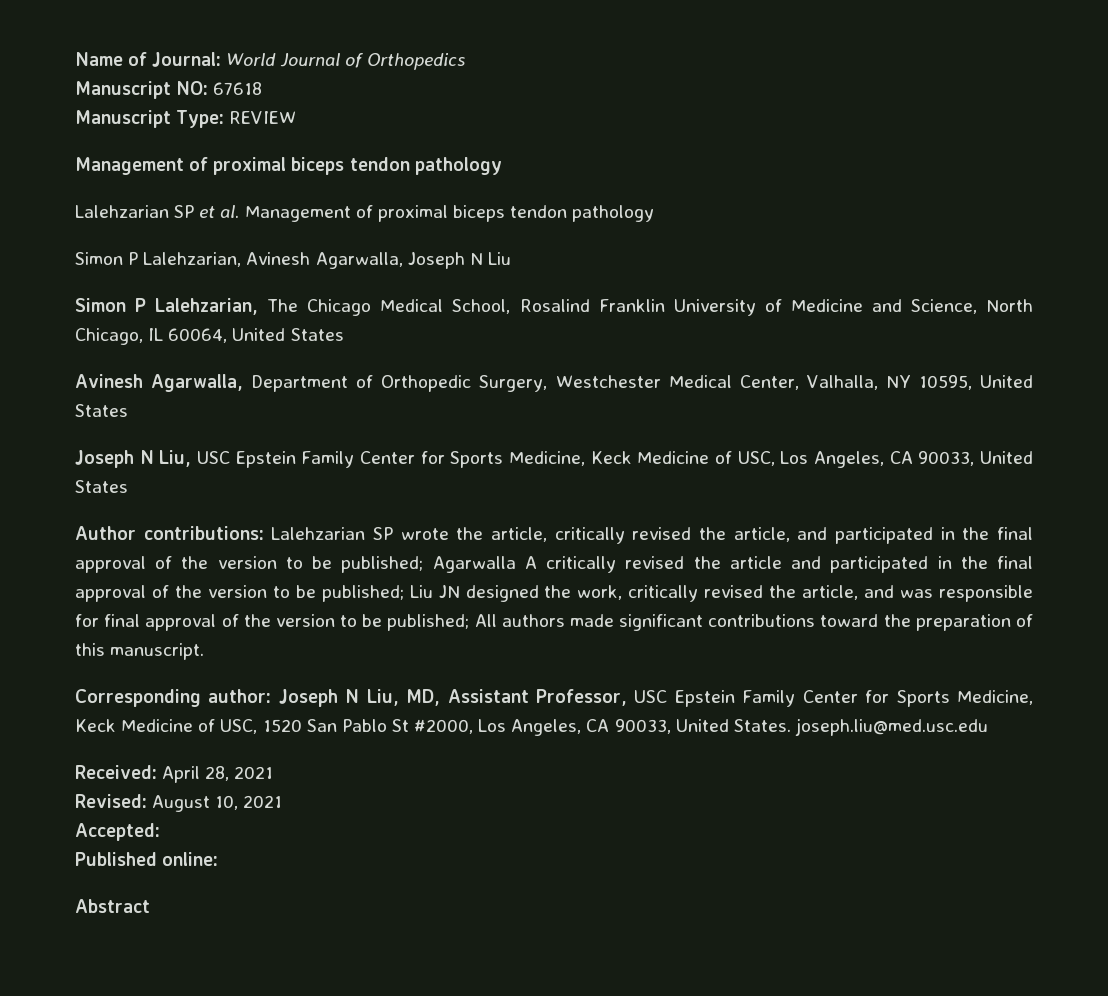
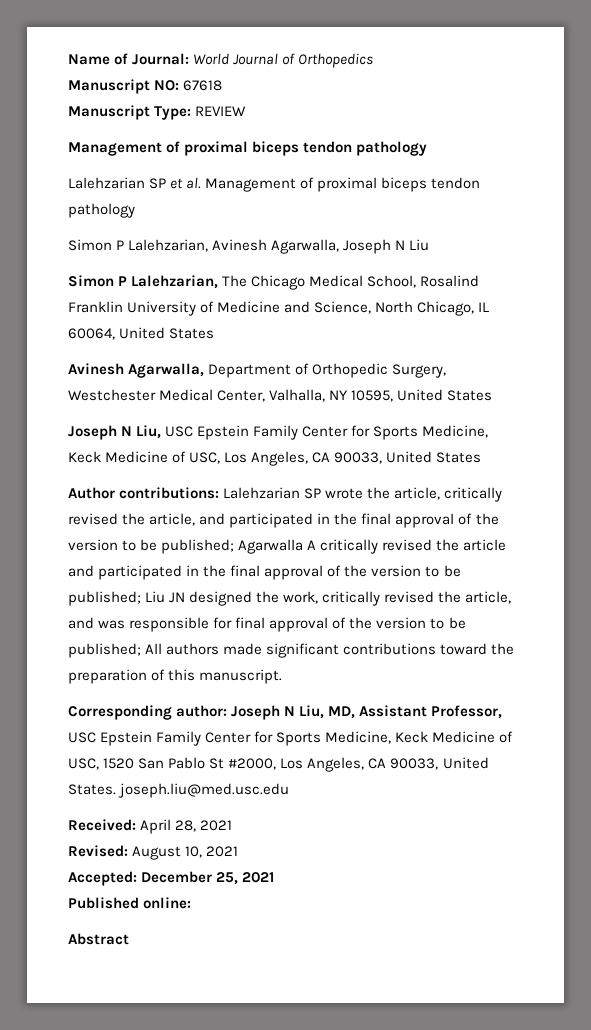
(160, 832) none -> [141,871,275,885] December 25, 2021

